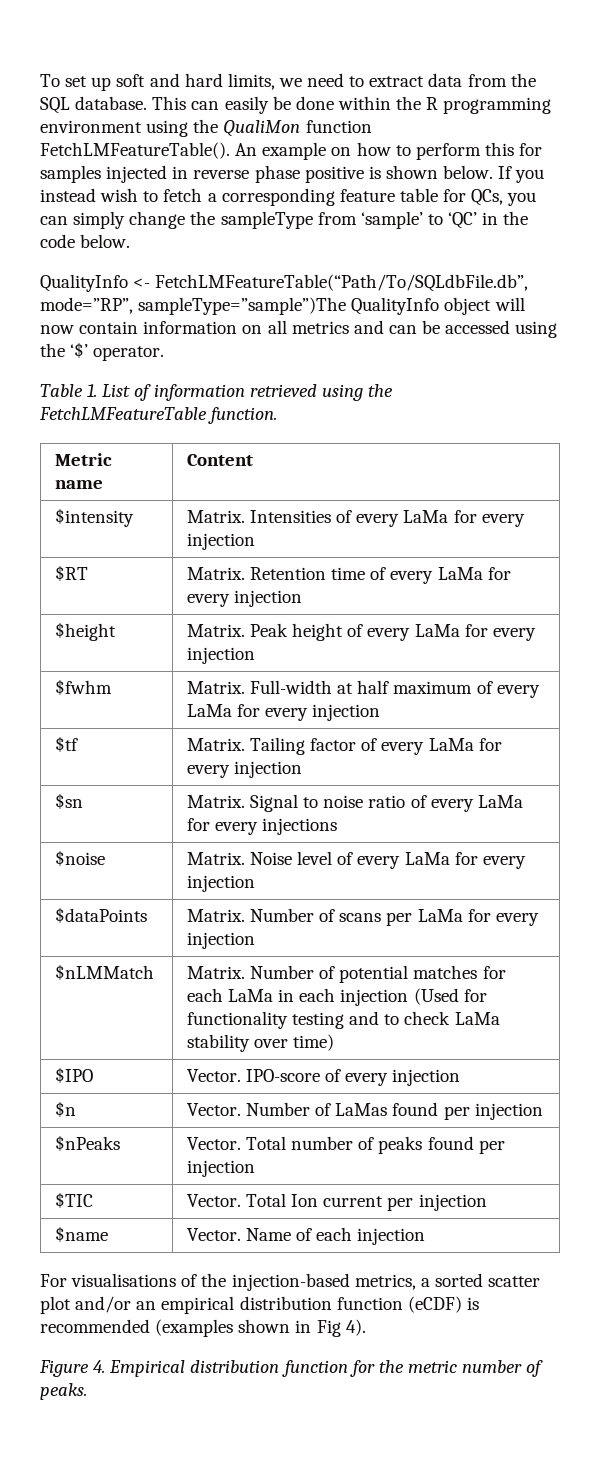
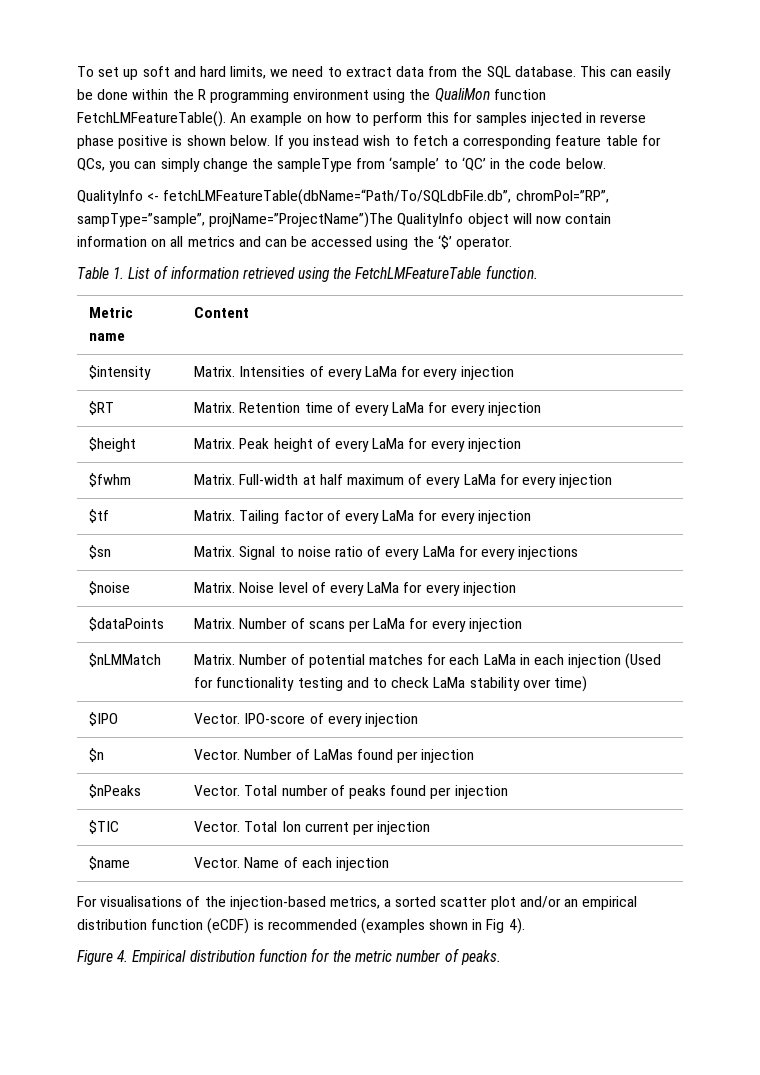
[155,274,529,292] [40,297,347,315] FetchLMFeatureTable(“Path/To/SQLdbFile.db”, mode=”RP”, sampleType=”sample”)The -> [163,189,609,205] [77,212,394,228] fetchLMFeatureTable(dbName=“Path/To/SQLdbFile.db”, chromPol=”RP”, sampType=”sample”, projName=”ProjectName”)The

